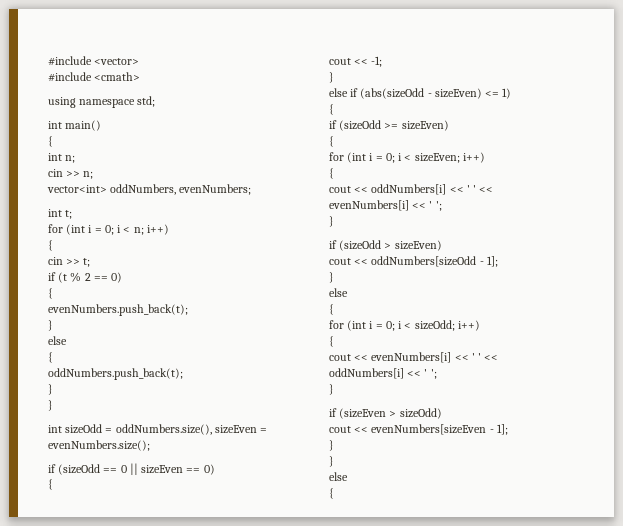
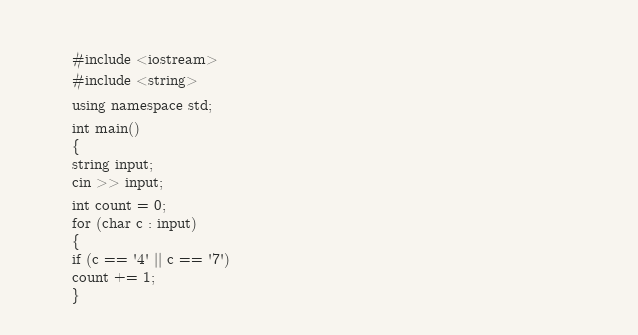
[48,56,140,66] [48,72,141,82] #include <vector> // #include <cmath> -> [72,51,218,70] [72,72,198,91] #include <iostream> // #include <string>
[48,153,76,163] [48,169,94,179] [47,184,252,195] [48,209,73,219] [48,224,169,235] [48,240,53,251] [48,257,91,267] [48,272,123,283] [48,288,53,299] [48,304,188,316] [48,320,53,331] [48,336,67,345] [48,352,53,363] [48,368,183,380] [48,384,53,395] [48,400,53,411] [48,424,268,435] [48,440,150,451] [48,463,215,475] [48,479,53,490] [329,56,383,67] [329,72,334,83] [329,88,512,99] [329,104,334,115] [329,120,449,131] [329,136,334,147] [329,152,485,163] [329,168,334,179] [329,184,494,195] [329,200,442,211] [329,216,334,227] [329,240,442,251] [329,256,498,267] [329,272,334,283] [329,288,348,297] [329,304,334,315] [329,320,480,331] [329,336,334,347] [329,352,499,363] [329,368,437,379] [329,384,334,395] [329,408,442,419] [329,424,508,435] [329,440,334,451] [329,456,334,467] [329,472,348,481] [329,488,334,499] int n; // cin >> n; // vector<int> oddNumbers, evenNumbers; // int t; // for (int i = 0; i < n; i++) // { // cin >> t; // if (t % 2 == 0) // { // evenNumbers.push_back(t); // } // else // { // oddNumbers.push_back(t); // } // } // int sizeOdd = oddNumbers.size(), sizeEven = evenNumbers.size(); // if (sizeOdd == 0 || sizeEven == 0) // { // cout << -1; // } // else if (abs(sizeOdd - sizeEven) <= 1) // { // if (sizeOdd >= sizeEven) // { // for (int i = 0; i < sizeEven; i++) // { // cout << oddNumbers[i] << ' ' << evenNumbers[i] << ' '; // } // if (sizeOdd > sizeEven) // cout << oddNumbers[sizeOdd - 1]; // } // else // { // for (int i = 0; i < sizeOdd; i++) // { // cout << evenNumbers[i] << ' ' << oddNumbers[i] << ' '; // } // if (sizeEven > sizeOdd) // cout << evenNumbers[sizeEven - 1]; // } // } // else // { -> [72,160,153,172] [72,178,163,190] [72,200,166,213] [72,217,197,232] [72,234,80,250] [72,252,230,268] [72,272,155,285] [72,288,80,304] string input; // cin >> input; // int count = 0; // for (char c : input) // { // if (c == '4' || c == '7') // count += 1; // }

